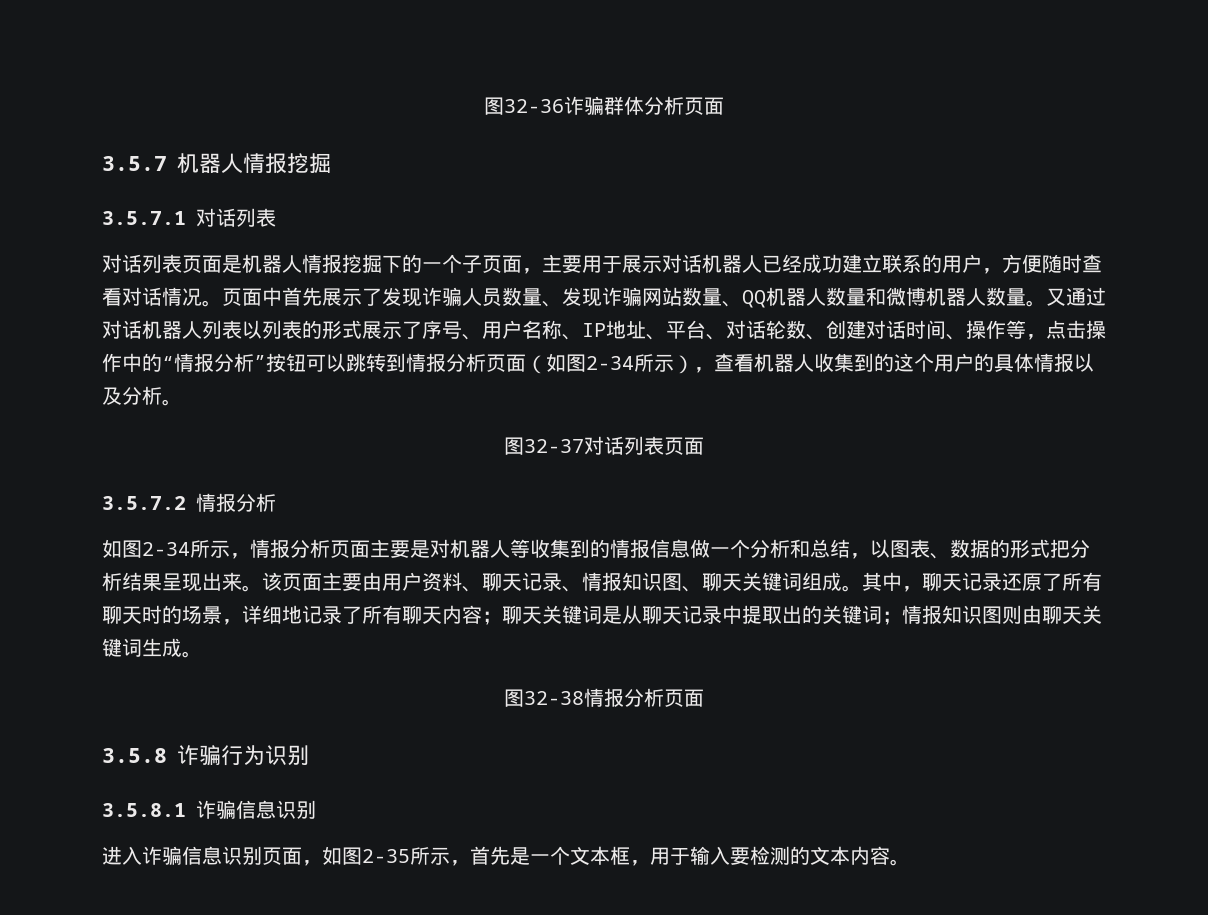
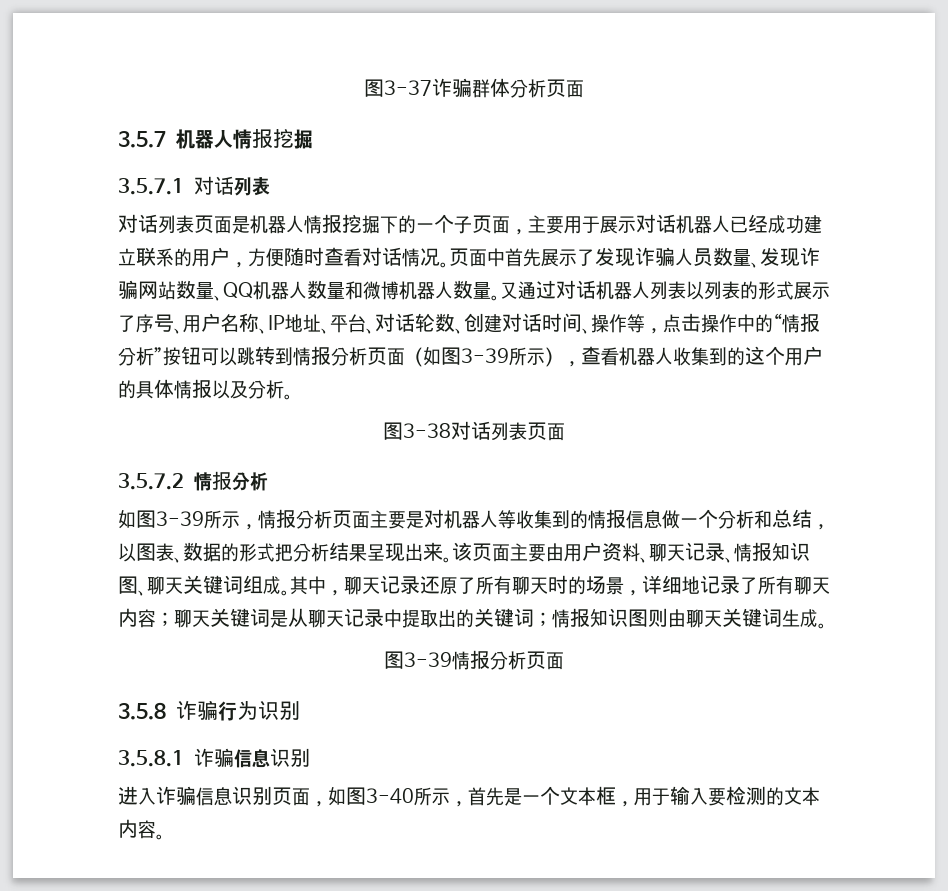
[484,97,564,115] 图32-36 -> [364,79,432,97] 图3-37
[586,356,634,370] 2-34 -> [461,348,509,363] 3-39
[524,439,584,453] 32-37 -> [403,423,451,438] 3-38
[142,542,190,556] 2-34 -> [156,511,204,526] 3-39
[524,691,584,705] 32-38 -> [404,652,452,667] 3-39
[362,849,410,863] 2-35 -> [366,788,414,804] 3-40

